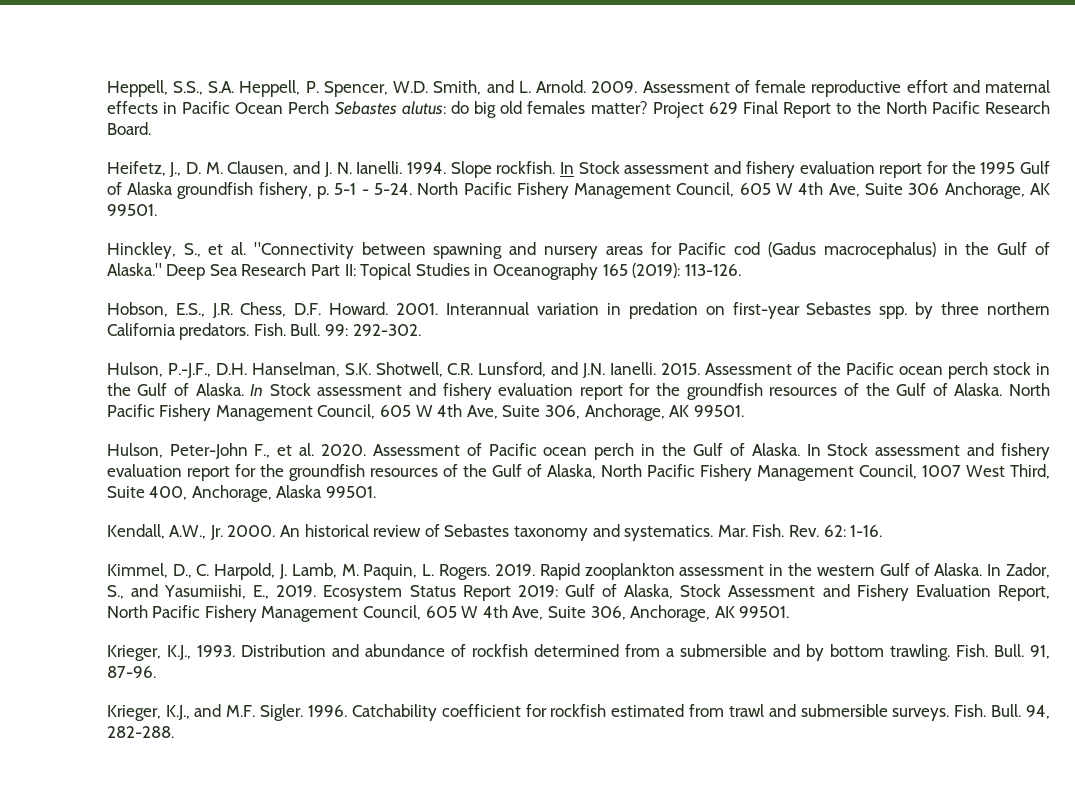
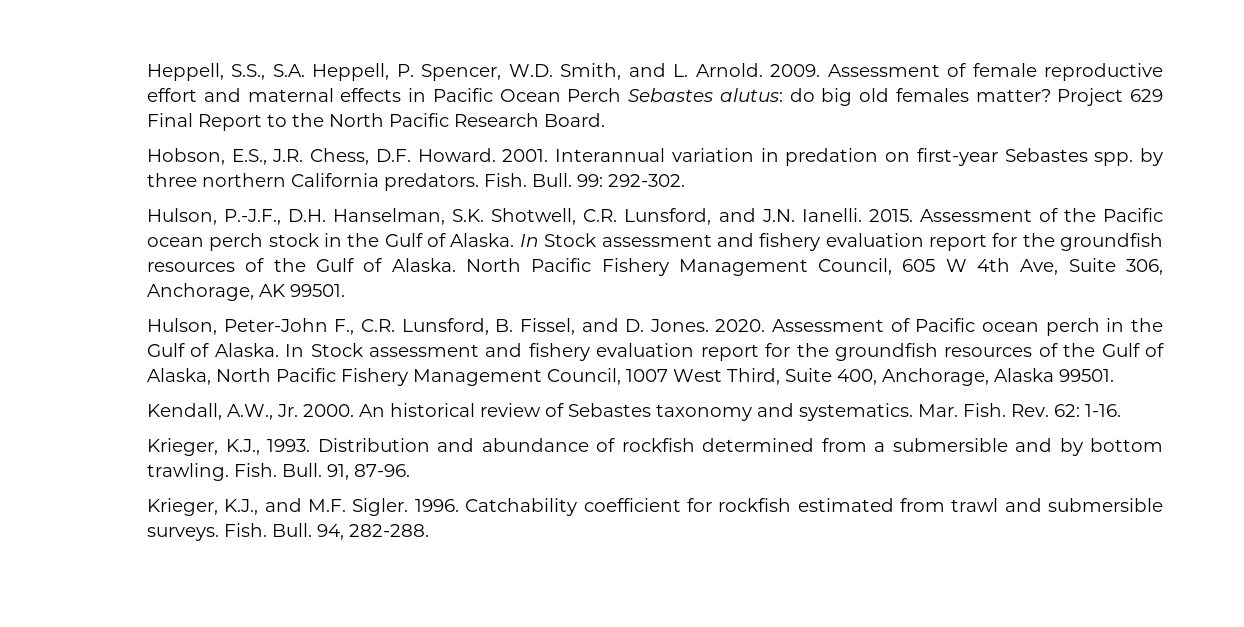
[106,161,1050,178] [106,182,1050,199] [106,204,157,216] [106,242,1050,259] [106,263,741,280] // Heifetz, J., D. M. Clausen, and J. N. Ianelli. 1994. Slope rockfish. In Stock assessment and fishery evaluation report for the 1995 Gulf of Alaska groundfish fishery, p. 5-1 - 5-24. North Pacific Fishery Management Council, 605 W 4th Ave, Suite 306 Anchorage, AK 99501. // Hinckley, S., et al. "Connectivity between spawning and nursery areas for Pacific cod (Gadus macrocephalus) in the Gulf of Alaska." Deep Sea Research Part II: Topical Studies in Oceanography 165 (2019): 113-126. -> (605, 120) none
[277,443,315,456] et al. -> [360,318,709,335] C.R. Lunsford, B. Fissel, and D. Jones.
[106,563,1050,580] [106,584,1051,601] [106,605,790,622] // Kimmel, D., C. Harpold, J. Lamb, M. Paquin, L. Rogers. 2019. Rapid zooplankton assessment in the western Gulf of Alaska. In Zador, S., and Yasumiishi, E., 2019. Ecosystem Status Report 2019: Gulf of Alaska, Stock Assessment and Fishery Evaluation Report, North Pacific Fishery Management Council, 605 W 4th Ave, Suite 306, Anchorage, AK 99501. -> (1121, 410) none

